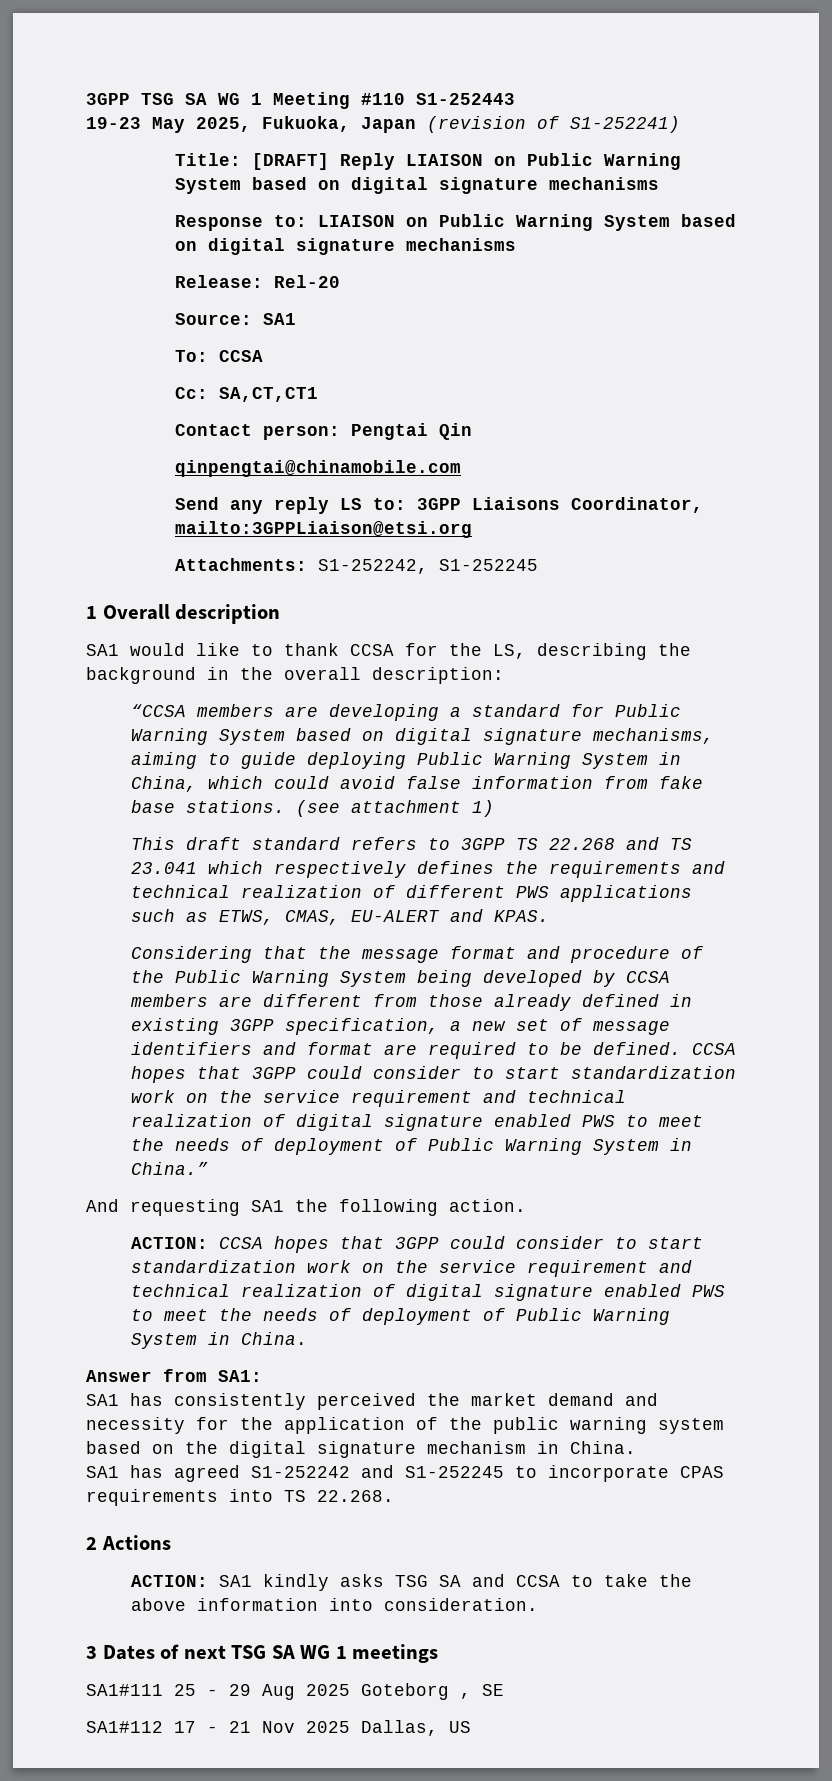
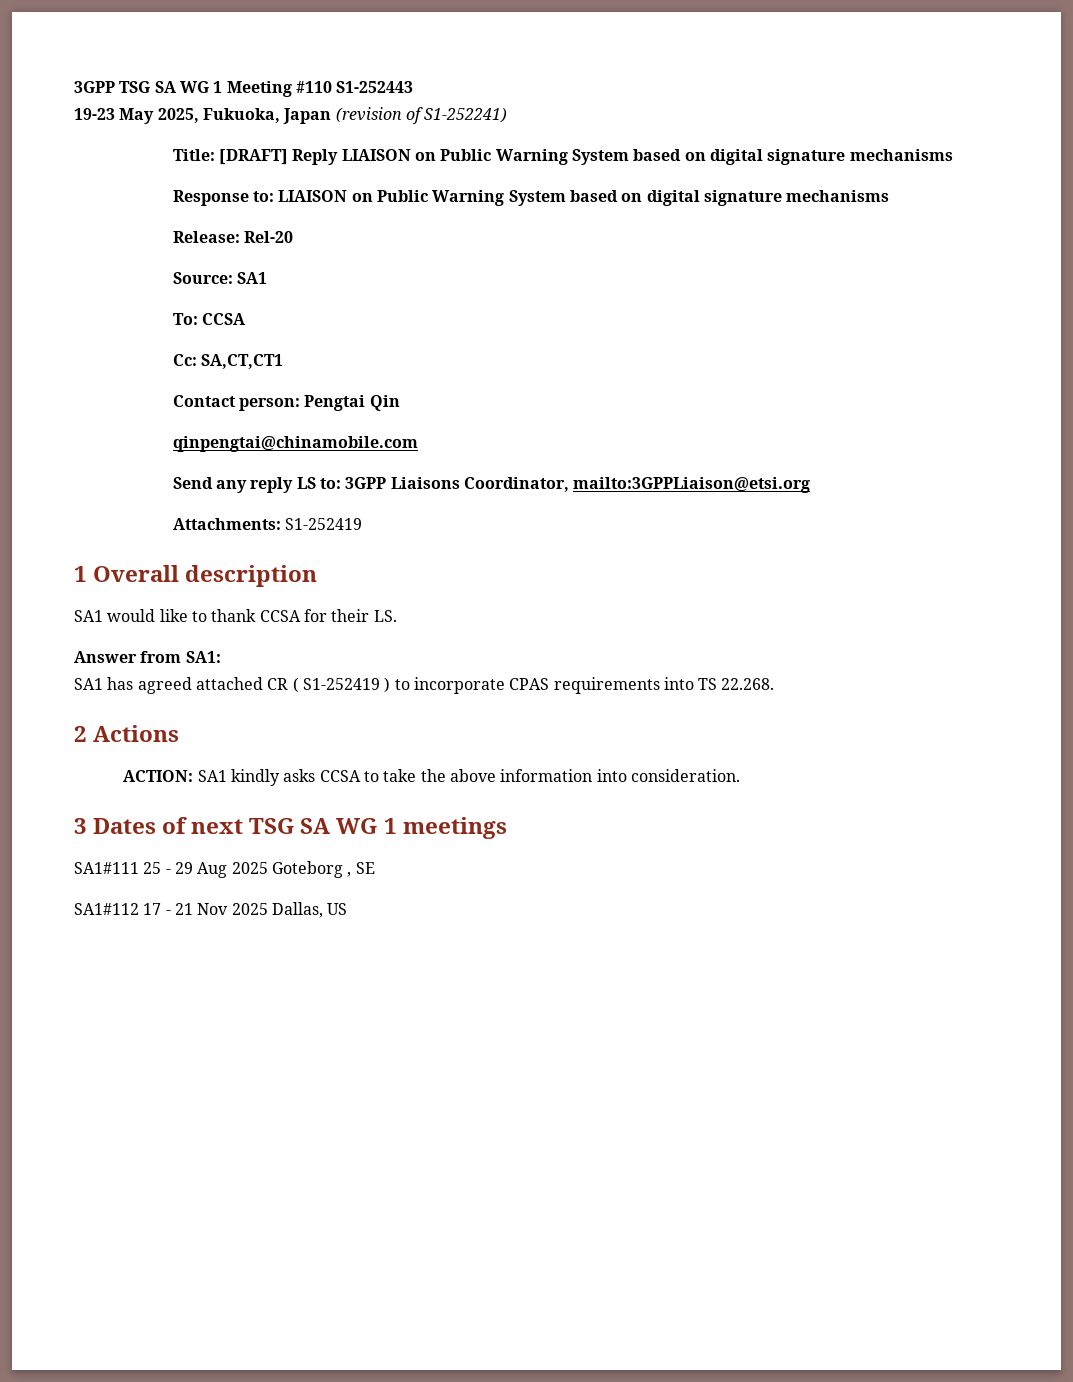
[318,559,539,574] S1-252242, S1-252245 -> [285,518,363,530] S1-252419
[449,643,691,660] [86,667,504,684] [130,704,681,721] [130,728,714,745] [130,752,681,769] [130,776,703,792] [130,800,494,817] [130,837,692,850] [130,861,725,878] [130,885,692,902] [130,909,549,925] [130,946,703,963] [130,970,670,987] [130,994,692,1011] [130,1018,670,1035] [130,1042,736,1059] [130,1066,736,1083] [130,1090,626,1107] [130,1114,703,1131] [130,1138,692,1155] [130,1162,208,1175] [86,1199,526,1216] [130,1236,703,1253] [130,1260,692,1277] [130,1284,725,1301] [130,1308,670,1325] [130,1332,307,1349] [86,1369,262,1382] [86,1393,658,1410] [86,1417,724,1434] [86,1441,636,1458] [86,1465,504,1482] the LS, describing the background in the overall description: // “CCSA members are developing a standard for Public Warning System based on digital signature mechanisms, aiming to guide deploying Public Warning System in China, which could avoid false information from fake base stations. (see attachment 1) // This draft standard refers to 3GPP TS 22.268 and TS 23.041 which respectively defines the requirements and technical realization of different PWS applications such as ETWS, CMAS, EU-ALERT and KPAS. // Considering that the message format and procedure of the Public Warning System being developed by CCSA members are different from those already defined in existing 3GPP specification, a new set of message identifiers and format are required to be defined. CCSA hopes that 3GPP could consider to start standardization work on the service requirement and technical realization of digital signature enabled PWS to meet the needs of deployment of Public Warning System in China.” // And requesting SA1 the following action. // ACTION: CCSA hopes that 3GPP could consider to start standardization work on the service requirement and technical realization of digital signature enabled PWS to meet the needs of deployment of Public Warning System in China. // Answer from SA1: // SA1 has consistently perceived the market demand and necessity for the application of the public warning system based on the digital signature mechanism in China. // SA1 has agreed S1-252242 and S1-252245 -> [331,609,397,622] [74,651,221,663] [74,677,391,694] their LS. // Answer from SA1: // SA1 has agreed attached CR ( S1-252419 )
[394,1574,505,1587] TSG SA and -> (316, 775) none

